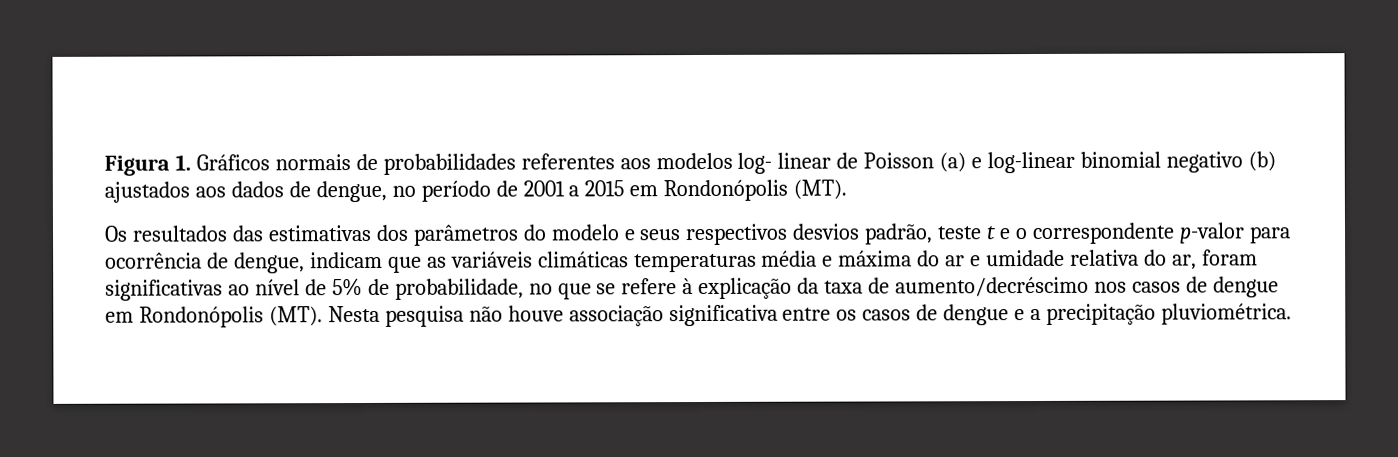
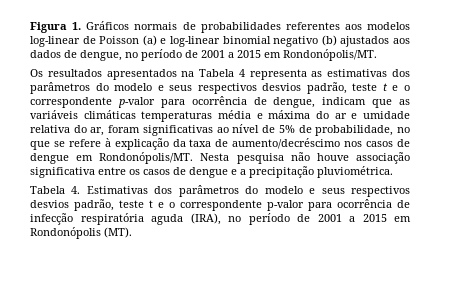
[737,152,832,174] log- linear -> [30,36,80,47] log-linear
[663,179,848,202] Rondonópolis (MT). -> [283,49,377,61] Rondonópolis/MT.
[231,225,264,242] das -> [106,69,323,80] apresentados na Tabela 4 representa as
[138,306,323,328] Rondonópolis (MT). -> [99,152,194,164] Rondonópolis/MT.
(1292, 314) none -> [30,185,411,197] [30,199,410,211] [30,213,411,225] [30,227,132,239] // Tabela 4. Estimativas dos parâmetros do modelo e seus respectivos desvios padrão, teste t e o correspondente p-valor para ocorrência de infecção respiratória aguda (IRA), no período de 2001 a 2015 em Rondonópolis (MT).

